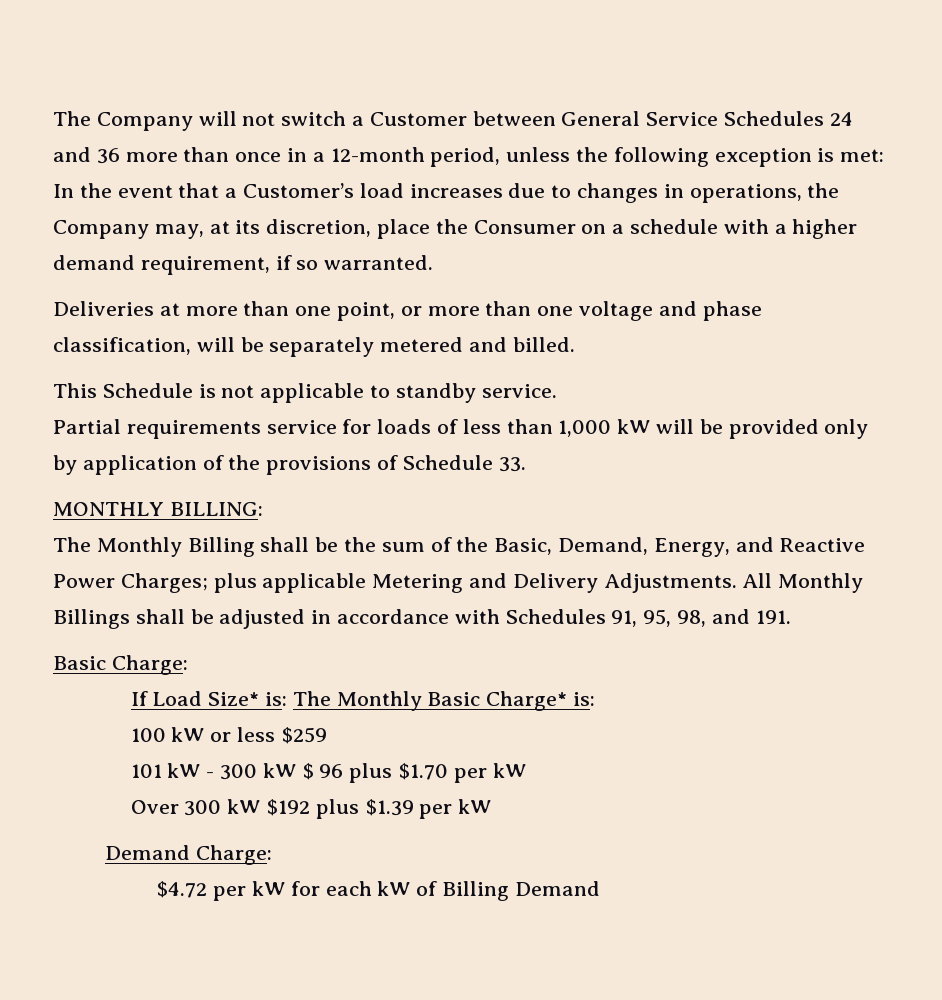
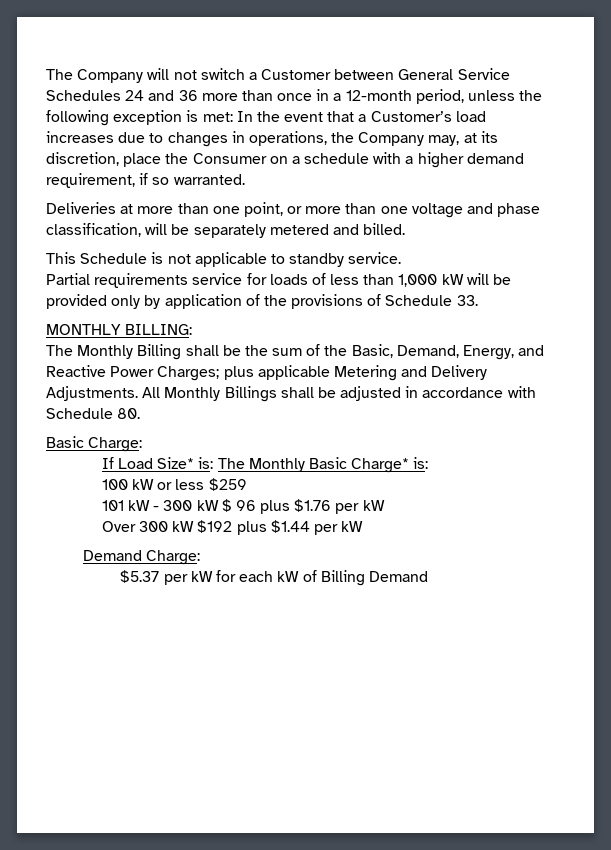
[505,609,791,627] Schedules 91, 95, 98, and 191. -> [46,408,141,419] Schedule 80.
[398,763,449,780] $1.70 -> [294,499,332,512] $1.76
[364,799,414,816] $1.39 -> [270,520,310,533] $1.44
[156,881,208,898] $4.72 -> [120,570,160,583] $5.37

